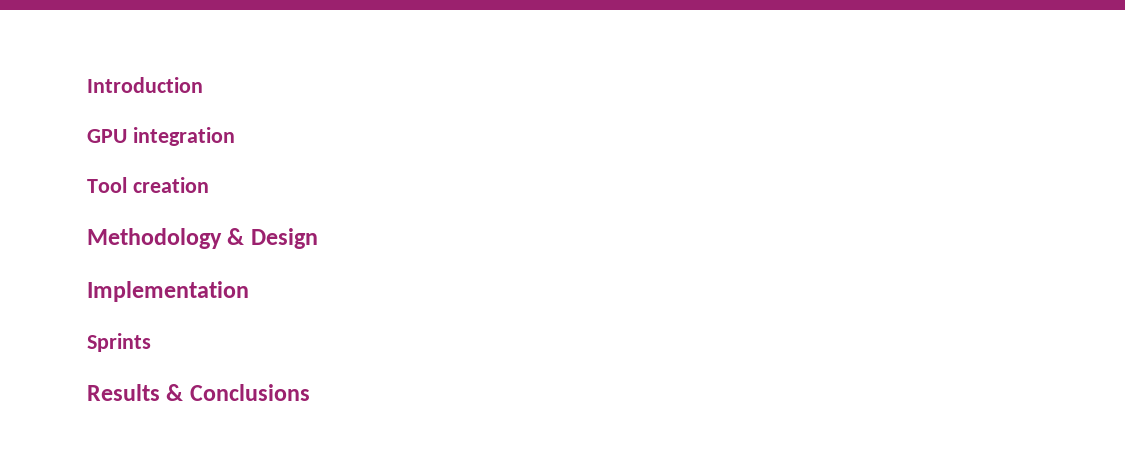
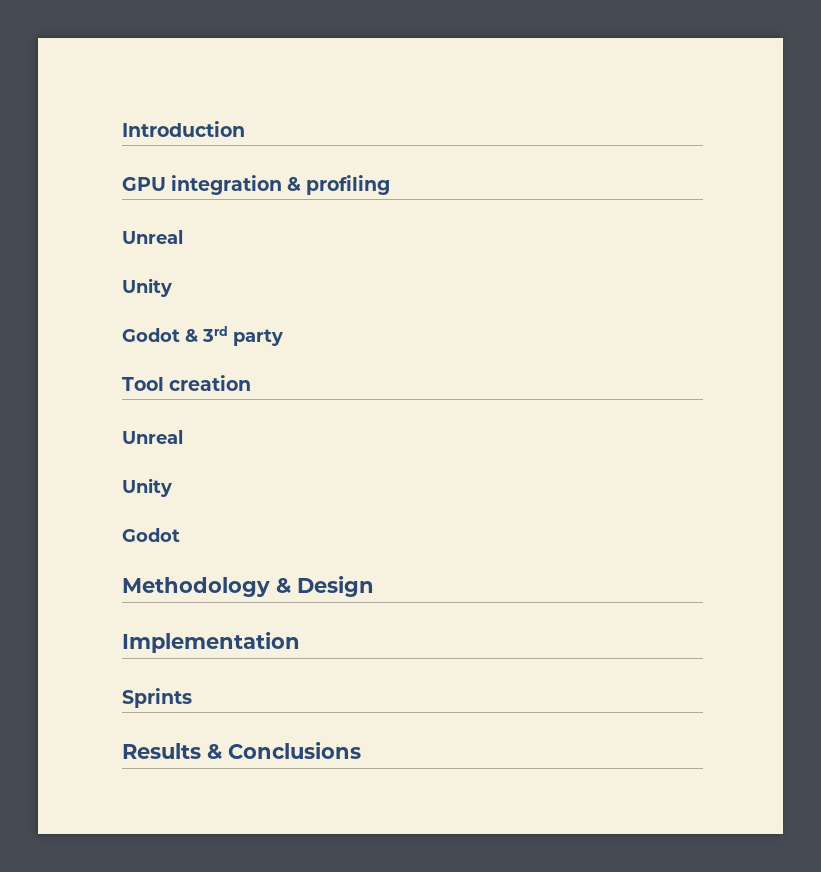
(235, 136) none -> [287,175,391,195] [122,230,183,244] [122,278,172,297] [122,326,283,346] & profiling // Unreal // Unity // Godot & 3rd party
(209, 185) none -> [122,430,183,444] [122,478,172,497] [122,528,180,542] // Unreal // Unity // Godot

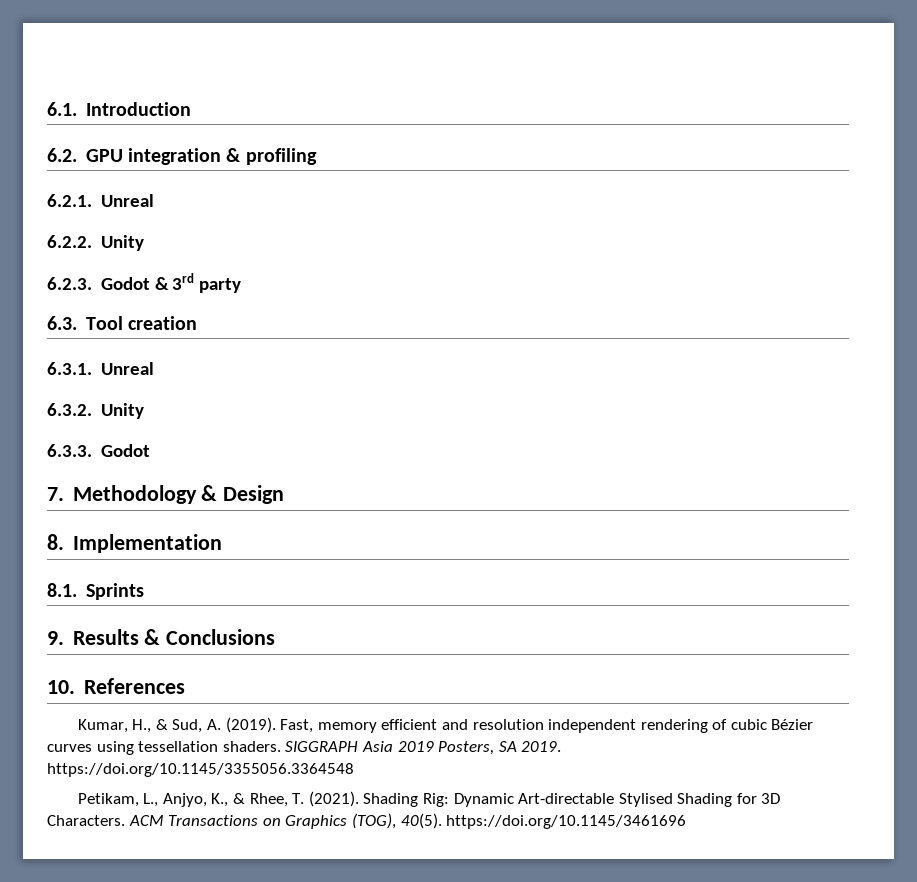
(122, 129) none -> [47,102,77,116] 6.1.
(245, 129) none -> [47,148,77,162] 6.2.
[122,230,183,244] [122,278,172,297] Unreal // Unity // -> [47,194,154,207] [47,235,144,251] [47,277,92,290] 6.2.1. Unreal // 6.2.2. Unity // 6.2.3.
(283, 337) none -> [47,316,77,330] 6.3.
[122,430,183,444] [122,478,172,497] Unreal // Unity // -> [47,362,154,375] [47,403,144,419] [47,444,92,457] 6.3.1. Unreal // 6.3.2. Unity // 6.3.3.
(180, 535) none -> [47,487,64,501] 7.
(374, 586) none -> [47,534,64,550] 8.
(300, 642) none -> [47,583,77,597] 8.1.
(192, 698) none -> [47,631,64,645] 9.
(361, 750) none -> [47,678,185,694] [77,717,814,733] [47,741,562,755] [47,763,354,777] [77,791,781,807] [47,813,687,829] // 10. References // Kumar, H., & Sud, A. (2019). Fast, memory efficient and resolution independent rendering of cubic Bézier curves using tessellation shaders. SIGGRAPH Asia 2019 Posters, SA 2019. https://doi.org/10.1145/3355056.3364548 // Petikam, L., Anjyo, K., & Rhee, T. (2021). Shading Rig: Dynamic Art-directable Stylised Shading for 3D Characters. ACM Transactions on Graphics (TOG), 40(5). https://doi.org/10.1145/3461696

